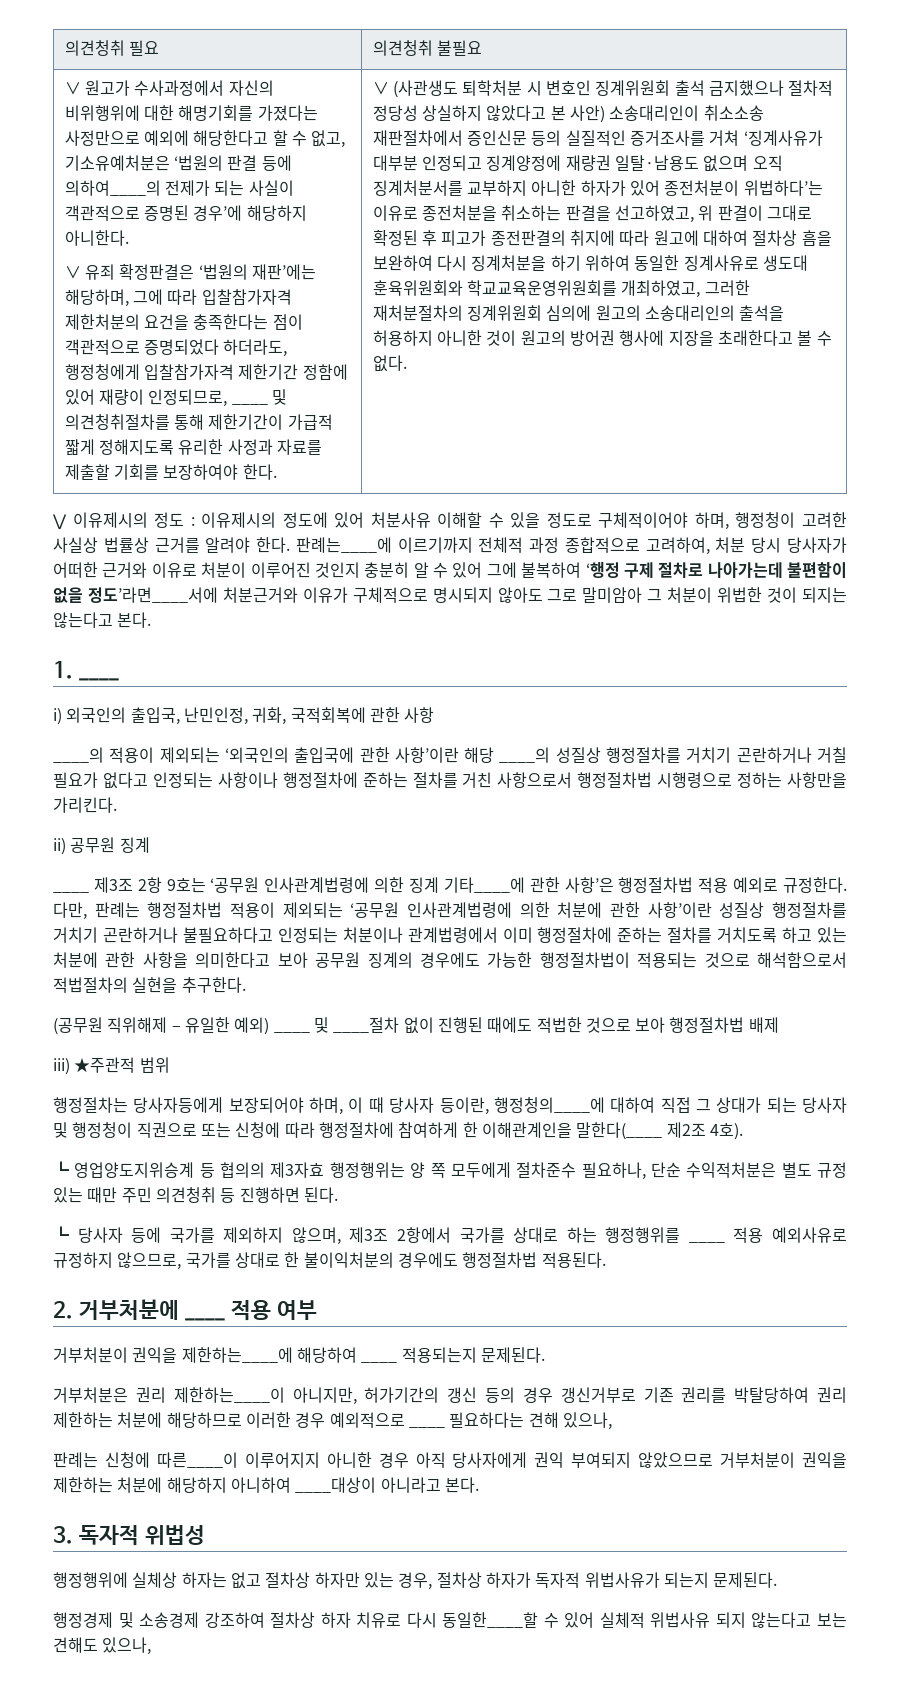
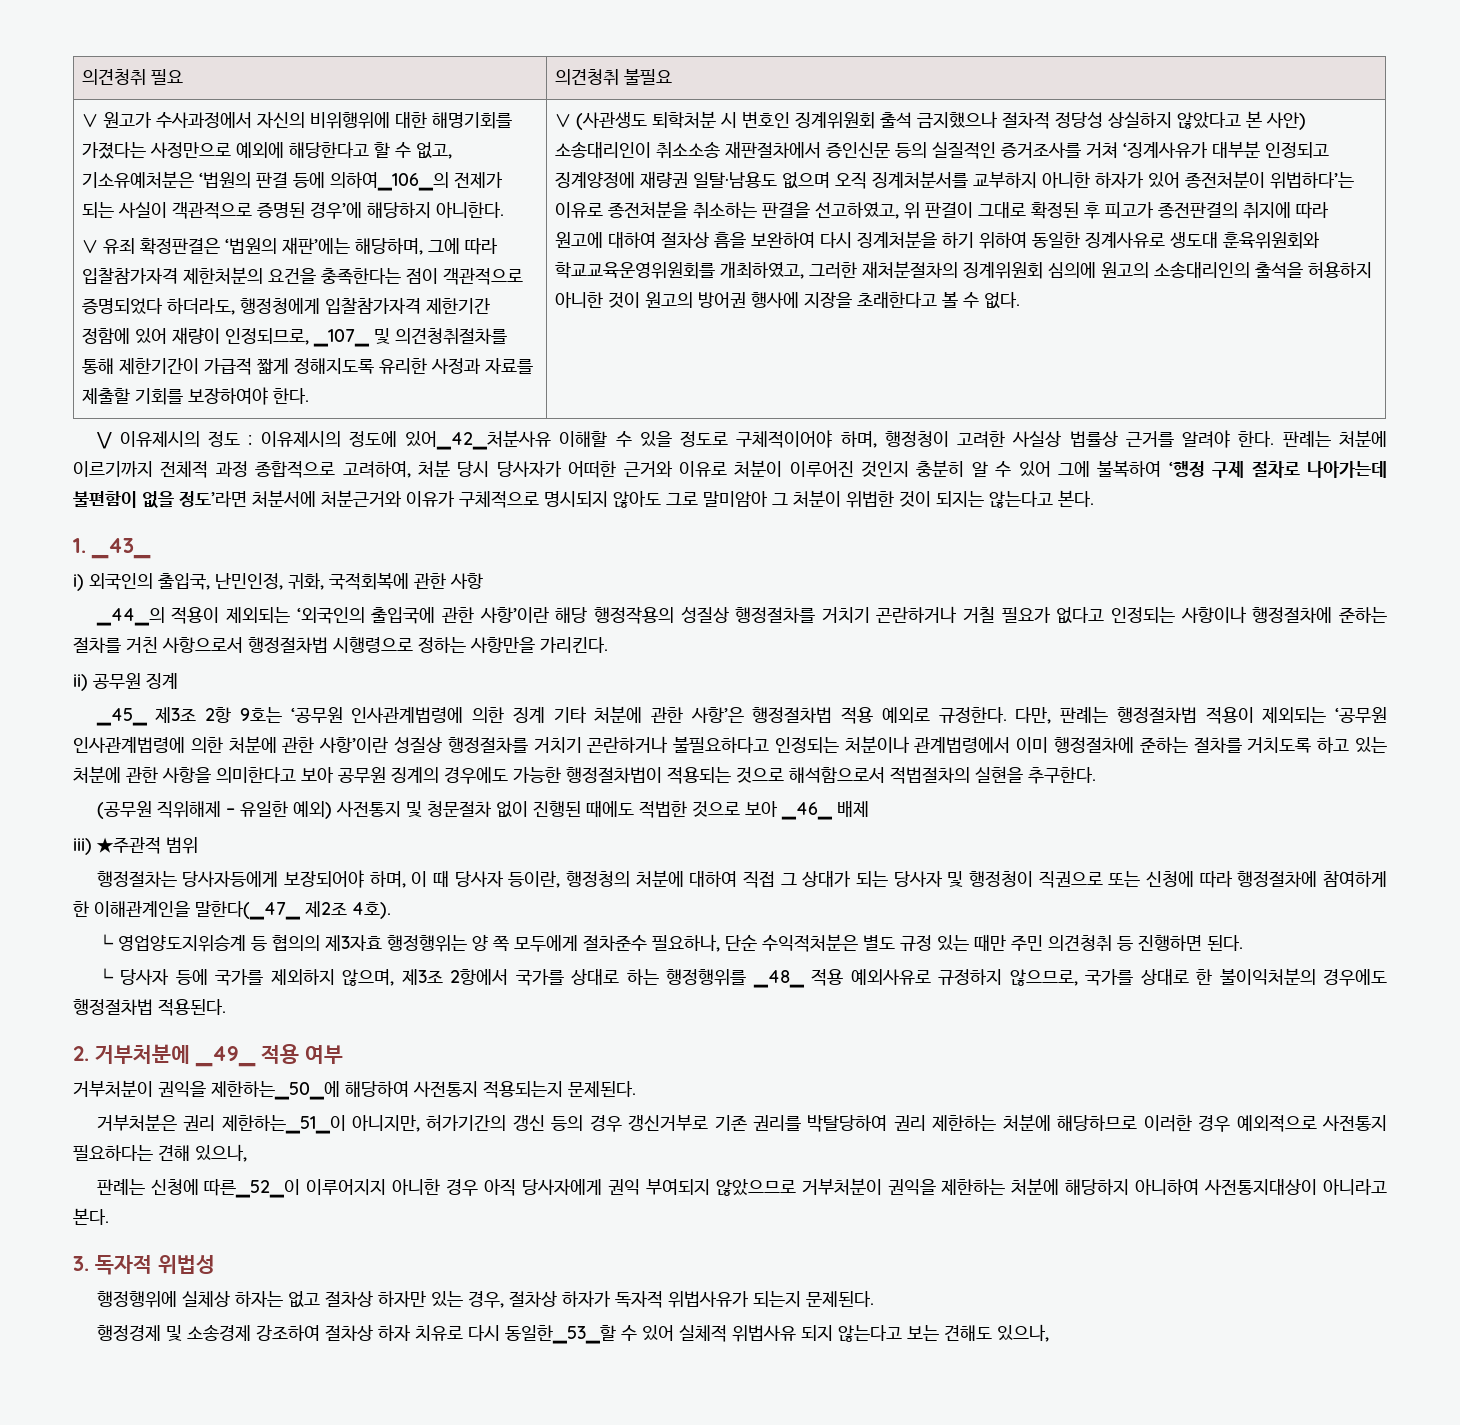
[64,180,161,196] 의하여____의 -> [329,172,449,191] 의하여▁106▁의
[231,403,268,405] ____ -> [312,329,370,347] ▁107▁
[334,512,431,528] 있어 처분사유 -> [405,430,552,450] 있어▁42▁처분사유
[295,537,392,553] 판례는____에 -> [1282,430,1387,447] 판례는 처분에
[87,587,218,603] 정도’라면____서에 -> [179,490,316,507] 정도’라면 처분서에
[78,677,119,681] ____ -> [91,538,151,559] ▁43▁
[53,747,104,763] ____의 -> [95,607,165,626] ▁44▁의
[499,747,551,763] ____의 -> [593,606,674,624] 행정작용의
[53,891,89,893] ____ -> [95,708,148,726] ▁45▁
[443,877,525,893] 기타____에 -> [553,706,643,723] 기타 처분에
[273,1017,400,1033] ____ 및 ____절차 -> [335,801,492,817] 사전통지 및 청문절차
[669,1017,745,1033] 행정절차법 -> [780,802,833,820] ▁46▁
[493,1097,605,1113] 행정청의____에 -> [565,870,684,887] 행정청의 처분에
[576,1122,663,1140] 말한다(____ -> [195,901,301,920] 말한다(▁47▁
[688,1241,725,1243] ____ -> [752,970,805,988] ▁48▁
[184,1317,225,1321] ____ -> [195,1046,256,1067] ▁49▁
[181,1347,398,1363] 제한하는____에 해당하여 ____ -> [211,1081,478,1100] 제한하는▁50▁에 해당하여 사전통지
[173,1387,285,1403] 제한하는____이 -> [221,1115,346,1134] 제한하는▁51▁이
[408,1426,445,1428] ____ -> [1321,1115,1387,1131] 사전통지
[156,1452,238,1468] 따른____이 -> [204,1179,301,1198] 따른▁52▁이
[295,1477,377,1493] ____대상이 -> [1204,1179,1318,1195] 사전통지대상이
[442,1612,539,1628] 동일한____할 -> [504,1325,616,1344] 동일한▁53▁할

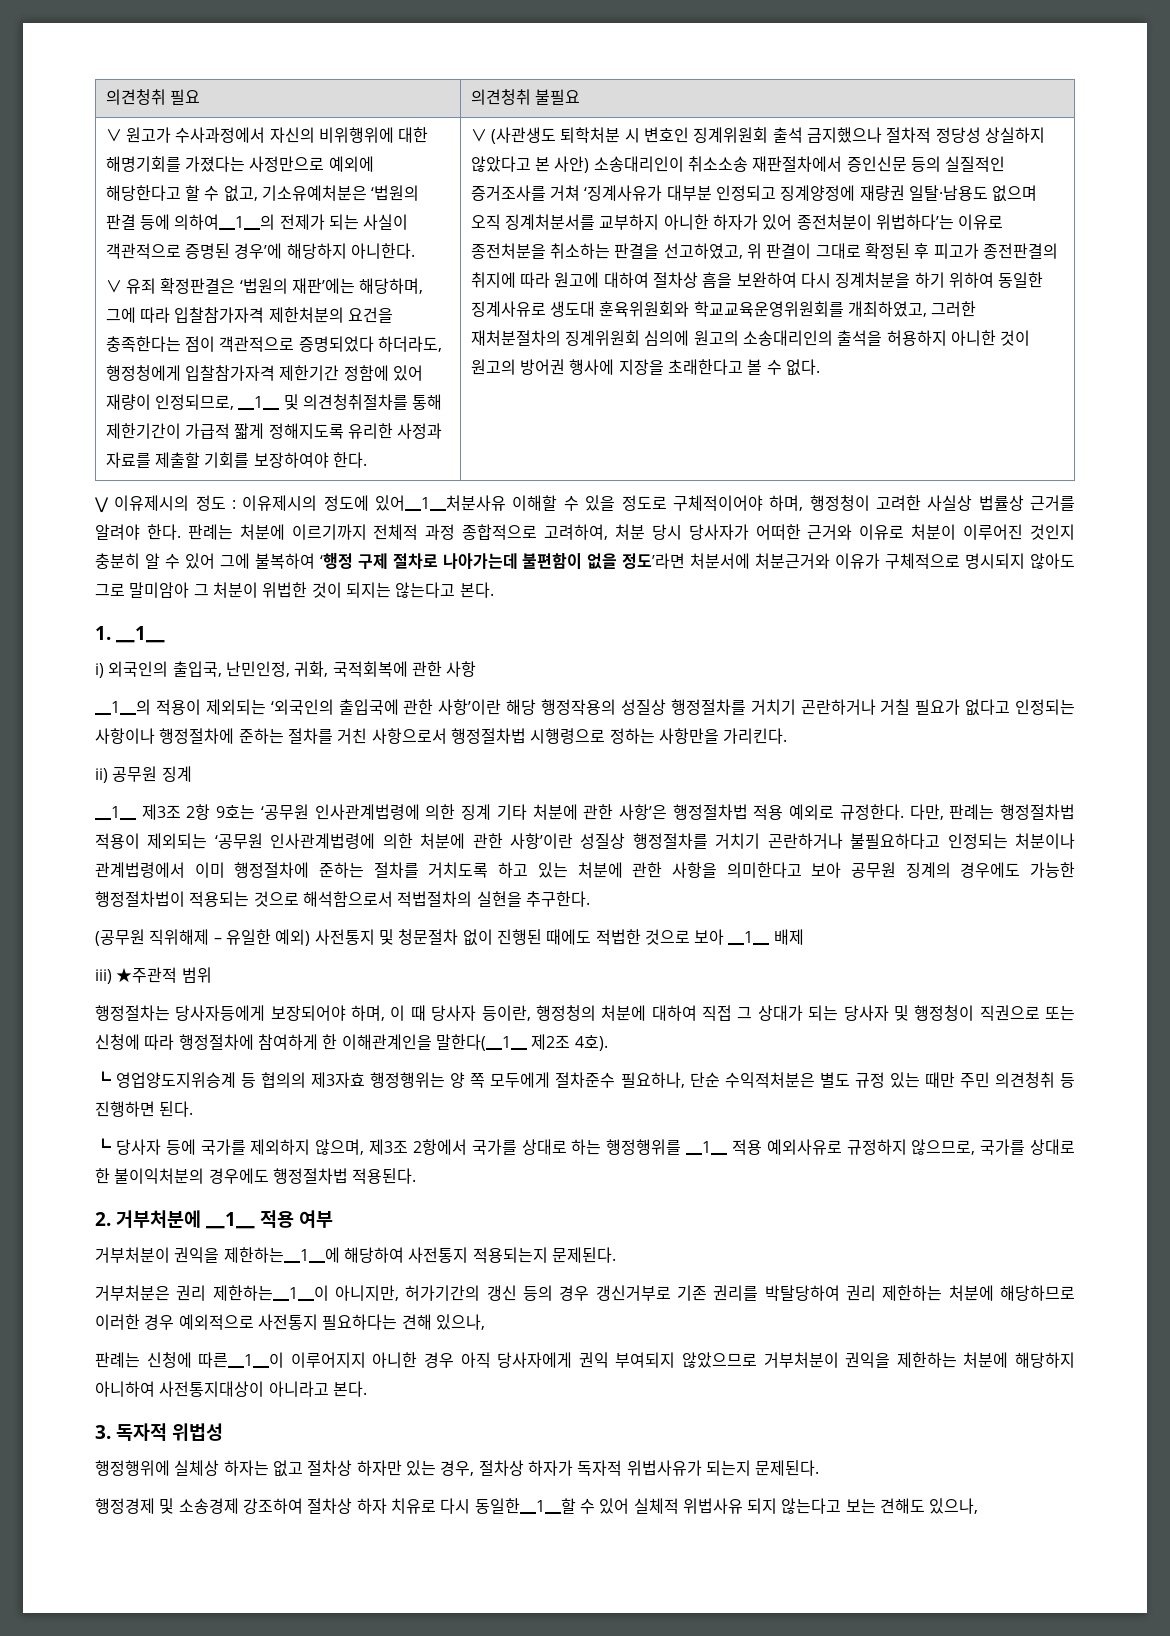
[329,172,449,191] 의하여▁106▁의 -> [174,214,276,231] 의하여▁1▁의
[312,329,370,347] ▁107▁ -> [238,396,280,411] ▁1▁
[405,430,552,450] 있어▁42▁처분사유 -> [375,495,507,512] 있어▁1▁처분사유
[91,538,151,559] ▁43▁ -> [116,626,165,643] ▁1▁
[95,607,165,626] ▁44▁의 -> [95,699,151,716] ▁1▁의
[95,708,148,726] ▁45▁ -> [95,806,136,821] ▁1▁
[780,802,833,820] ▁46▁ -> [728,931,770,946] ▁1▁
[195,901,301,920] 말한다(▁47▁ -> [435,1034,527,1051] 말한다(▁1▁
[752,970,805,988] ▁48▁ -> [685,1141,727,1156] ▁1▁
[195,1046,256,1067] ▁49▁ -> [206,1212,255,1229] ▁1▁
[211,1081,340,1100] 제한하는▁50▁에 -> [223,1247,340,1264] 제한하는▁1▁에
[221,1115,346,1134] 제한하는▁51▁이 -> [212,1285,329,1302] 제한하는▁1▁이
[204,1179,301,1198] 따른▁52▁이 -> [198,1352,285,1369] 따른▁1▁이
[504,1325,616,1344] 동일한▁53▁할 -> [474,1498,576,1515] 동일한▁1▁할

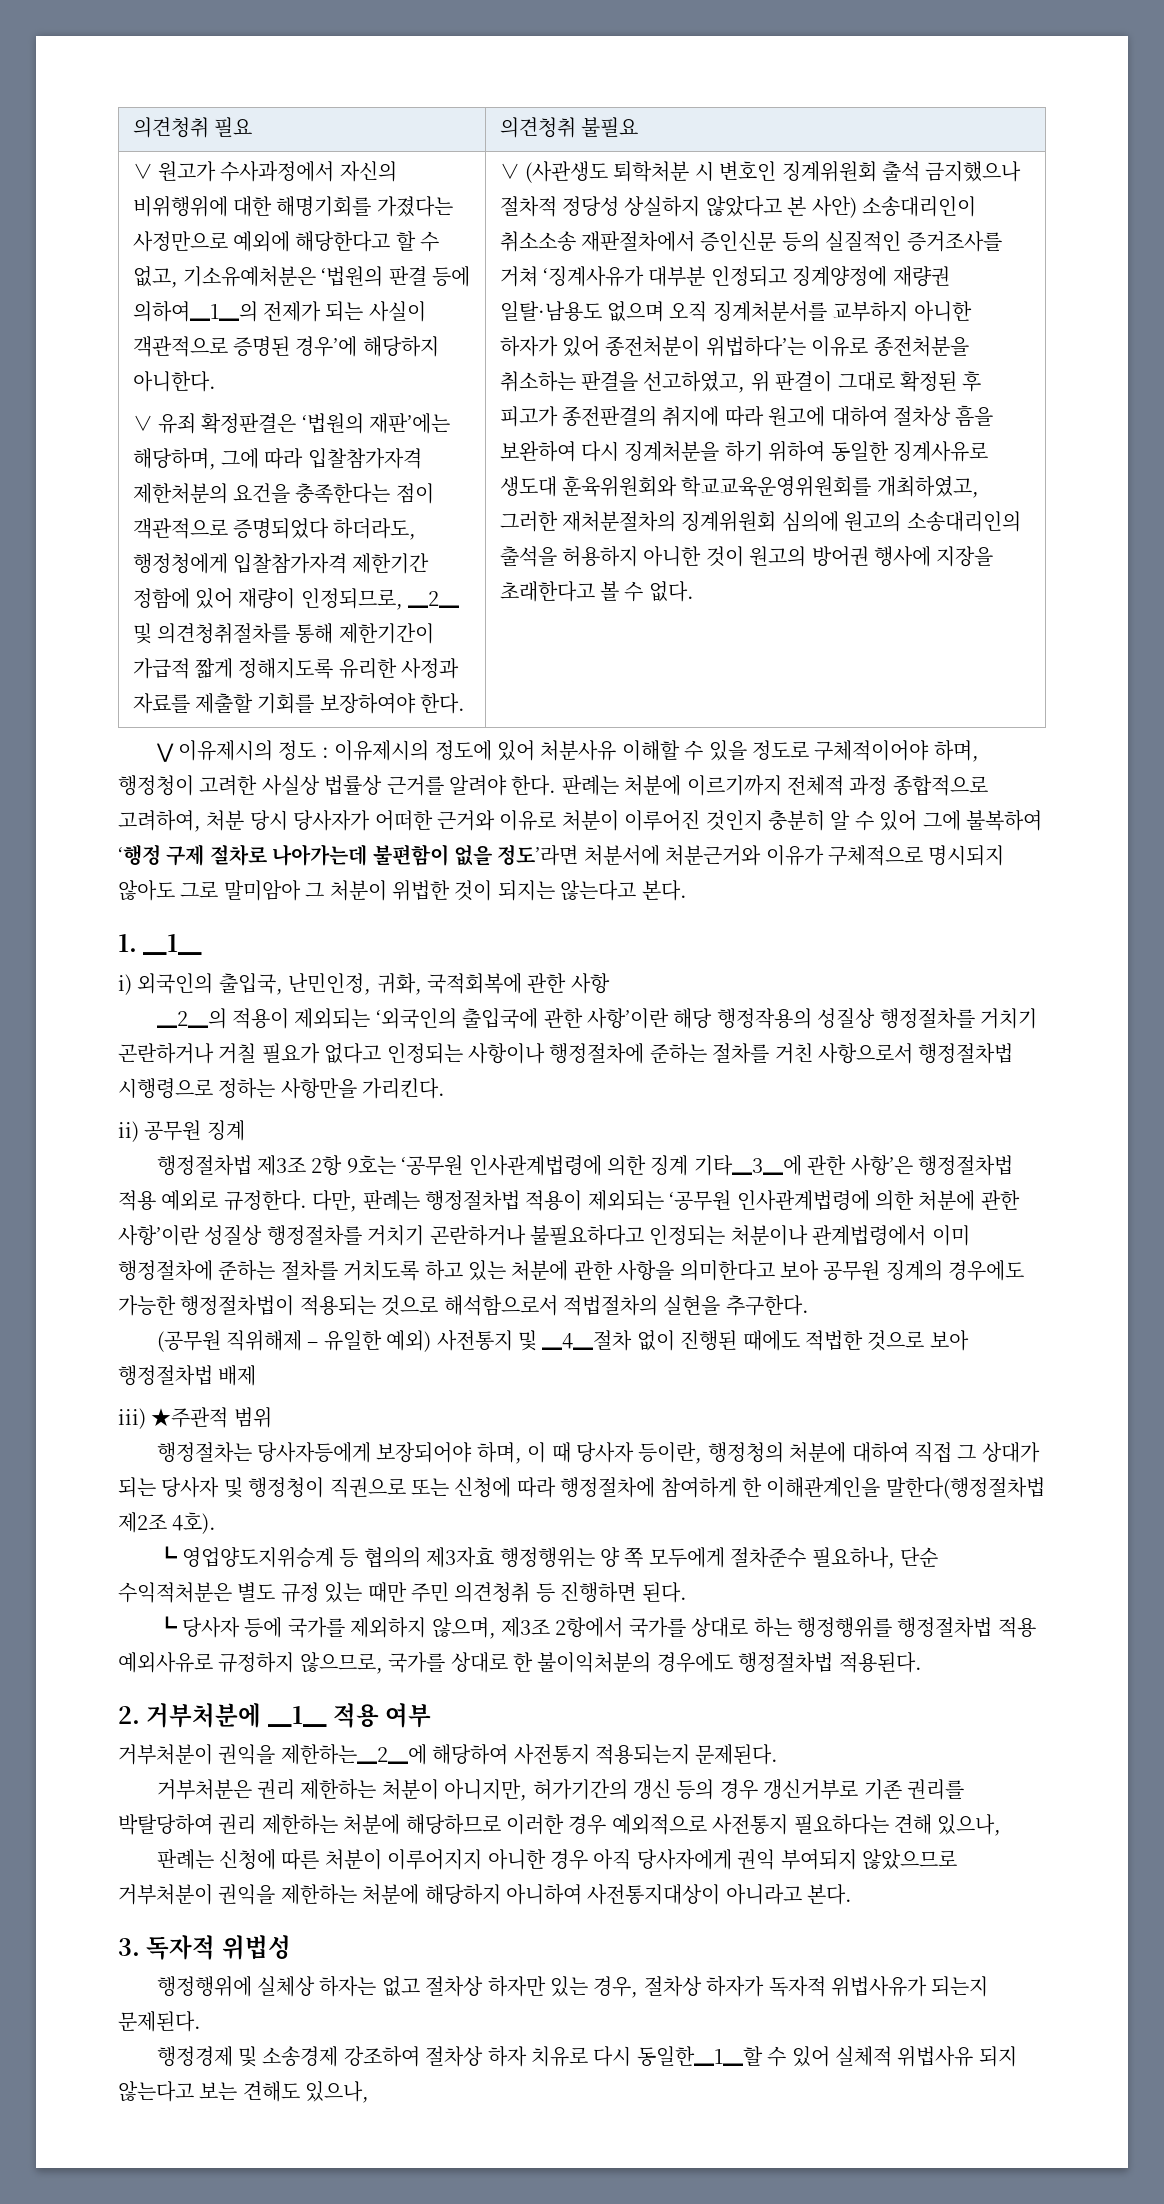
[238,396,280,411] ▁1▁ -> [408,591,460,608] ▁2▁
[375,495,507,512] 있어▁1▁처분사유 -> [496,740,617,761] 있어 처분사유
[95,699,151,716] ▁1▁의 -> [156,1008,227,1029] ▁2▁의
[95,806,136,821] ▁1▁ -> [156,1155,252,1176] 행정절차법
[496,804,578,820] 기타 처분에 -> [693,1155,802,1176] 기타▁3▁에
[398,929,459,945] 청문절차 -> [542,1330,633,1351] ▁4▁절차
[728,931,770,946] ▁1▁ -> [118,1365,213,1386] 행정절차법
[435,1034,527,1051] 말한다(▁1▁ -> [885,1477,1045,1499] 말한다(행정절차법
[685,1141,727,1156] ▁1▁ -> [897,1617,993,1638] 행정절차법
[223,1247,340,1264] 제한하는▁1▁에 -> [280,1744,427,1765] 제한하는▁2▁에
[212,1285,329,1302] 제한하는▁1▁이 -> [300,1779,439,1800] 제한하는 처분이
[198,1352,285,1369] 따른▁1▁이 -> [281,1849,382,1870] 따른 처분이

